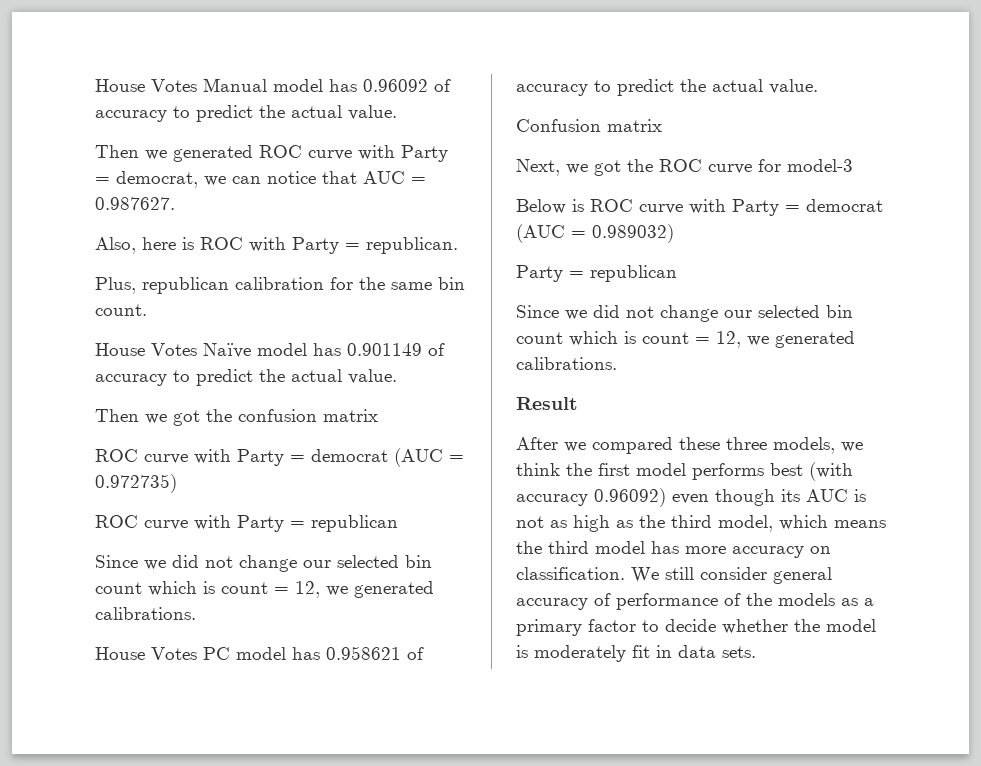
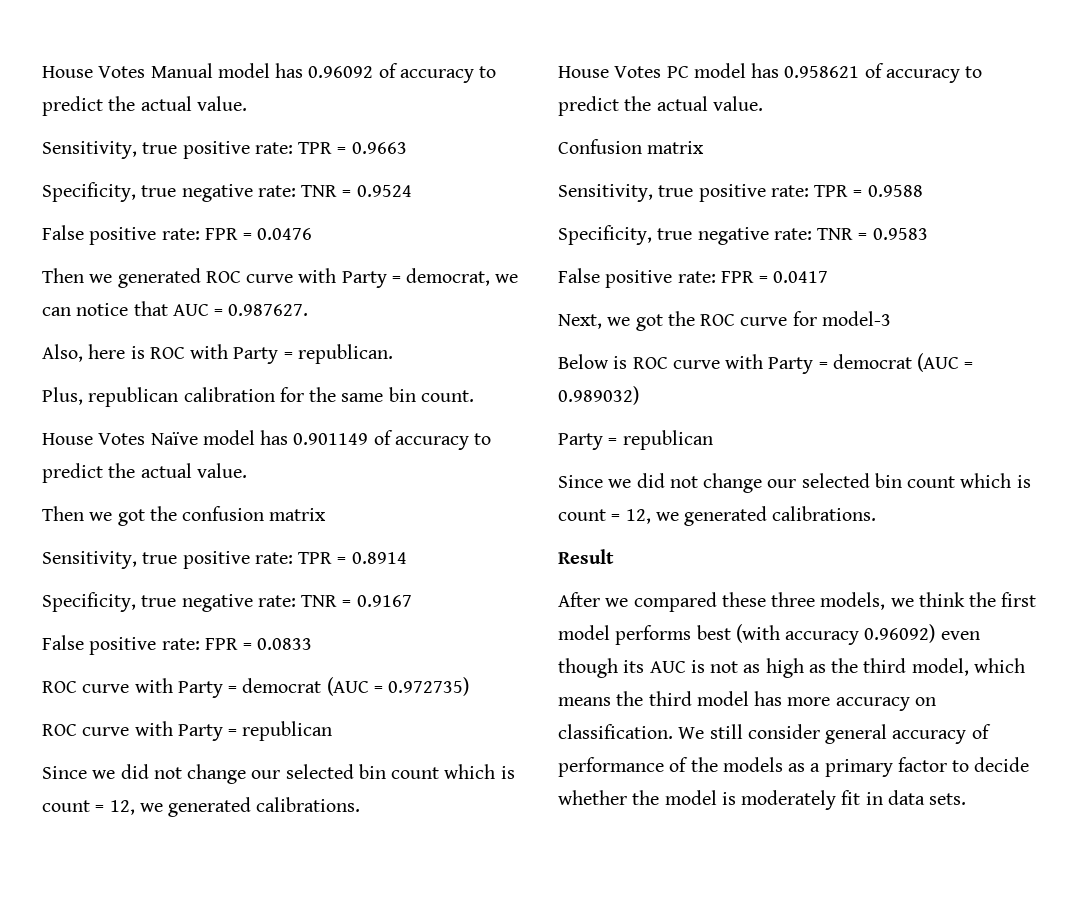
(397, 112) none -> [42,141,407,159] [42,182,412,202] [42,225,313,245] // Sensitivity, true positive rate: TPR = 0.9663 // Specificity, true negative rate: TNR = 0.9524 // False positive rate: FPR = 0.0476
(378, 415) none -> [42,551,407,569] [42,592,412,612] [42,635,313,655] // Sensitivity, true positive rate: TPR = 0.8914 // Specificity, true negative rate: TNR = 0.9167 // False positive rate: FPR = 0.0833
(662, 125) none -> [558,184,923,202] [558,225,928,245] [558,268,829,288] // Sensitivity, true positive rate: TPR = 0.9588 // Specificity, true negative rate: TNR = 0.9583 // False positive rate: FPR = 0.0417

